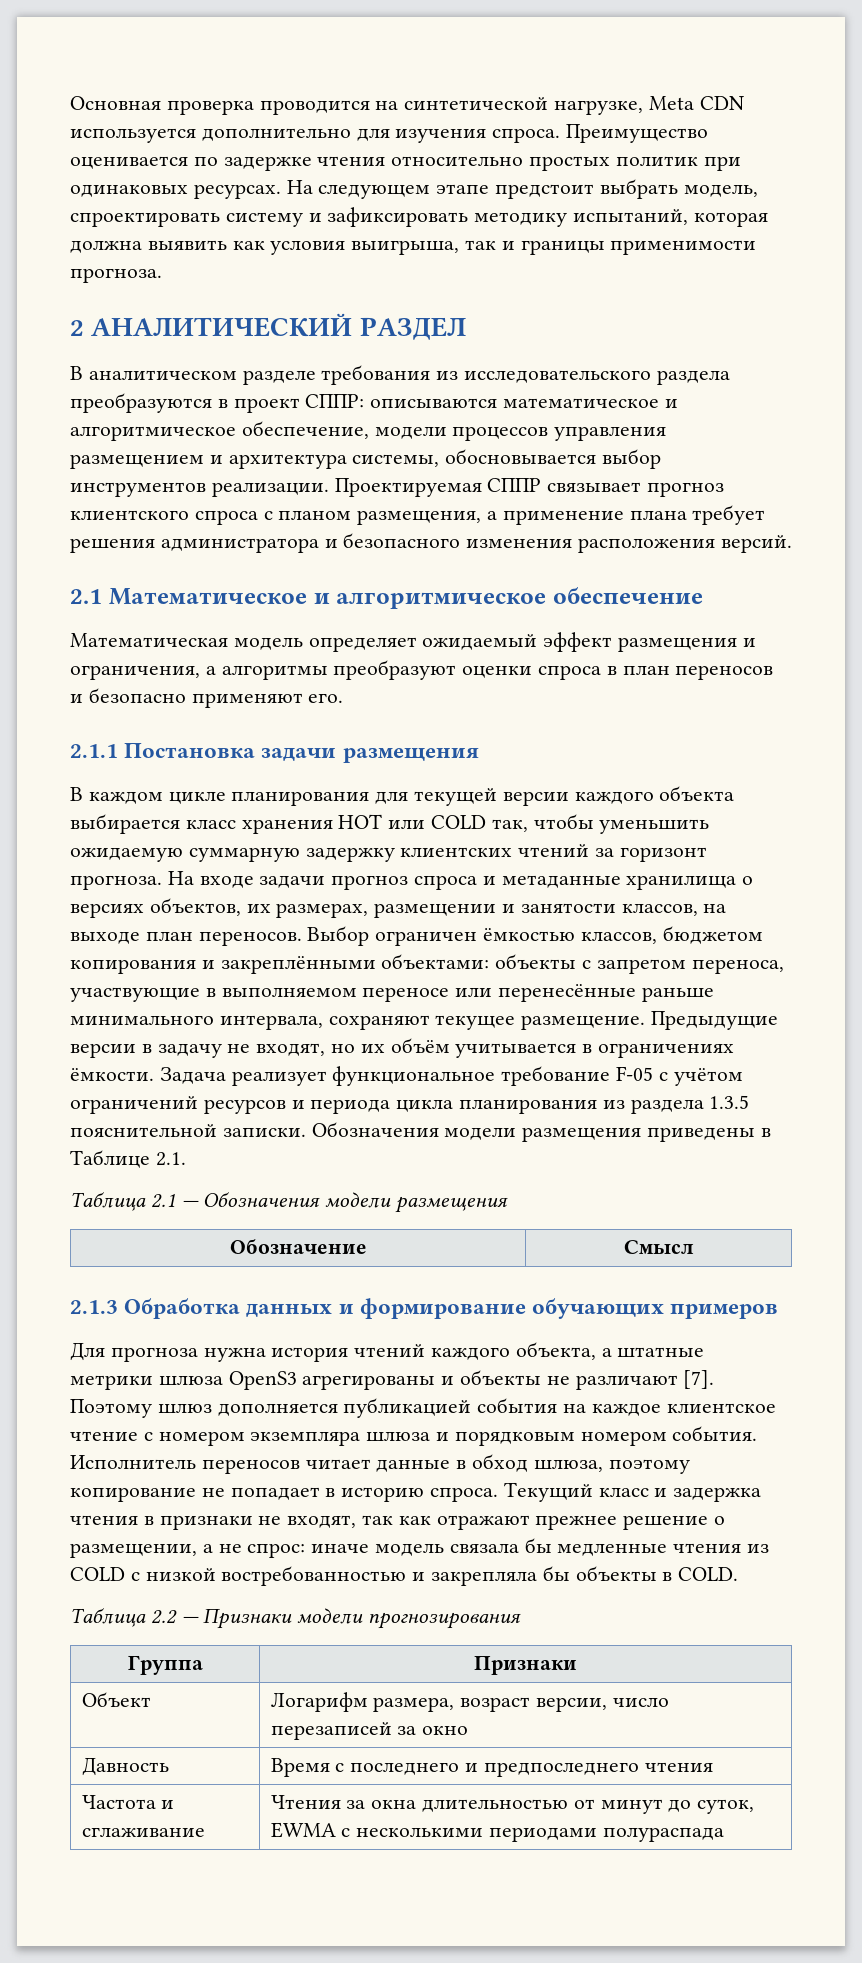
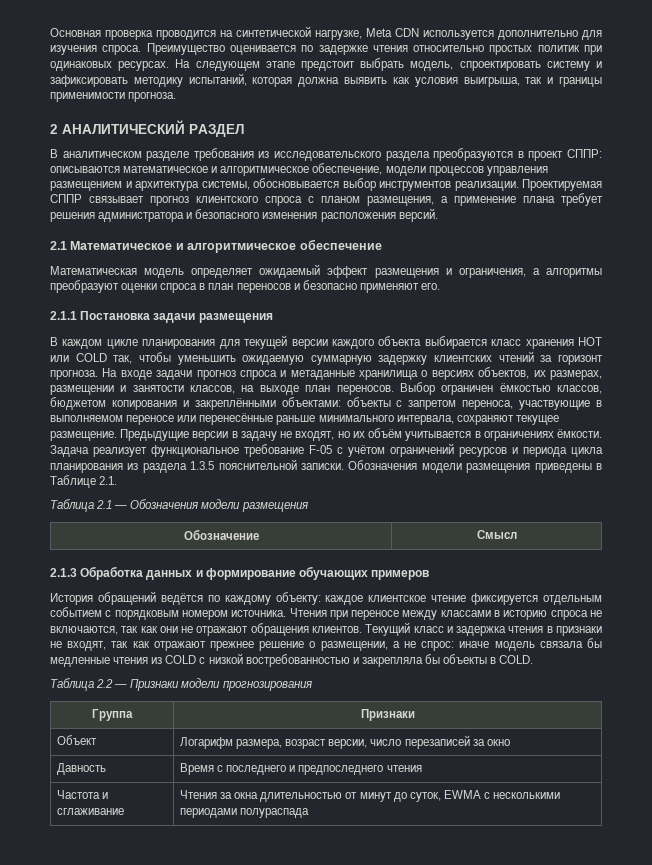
[70,1342,705,1362] [70,1370,715,1390] [70,1398,776,1418] [70,1426,758,1446] [70,1454,690,1474] [70,1487,499,1502] Для прогноза нужна история чтений каждого объекта, а штатные метрики шлюза OpenS3 агрегированы и объекты не различают [7]. Поэтому шлюз дополняется публикацией события на каждое клиентское чтение с номером экземпляра шлюза и порядковым номером события. Исполнитель переносов читает данные в обход шлюза, поэтому копирование не попадает в историю спроса. -> [50,591,602,605] [50,607,603,620] [50,623,362,636] История обращений ведётся по каждому объекту: каждое клиентское чтение фиксируется отдельным событием с порядковым номером источника. Чтения при переносе между классами в историю спроса не включаются, так как они не отражают обращения клиентов.

